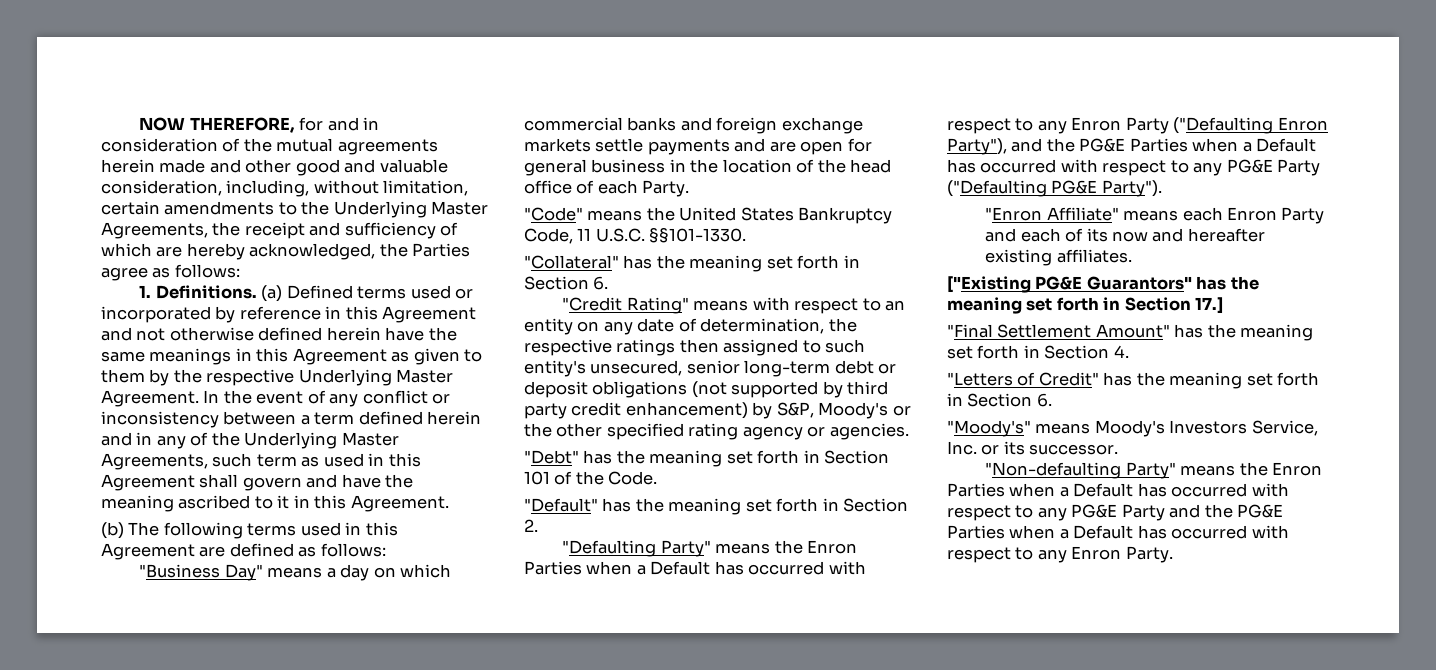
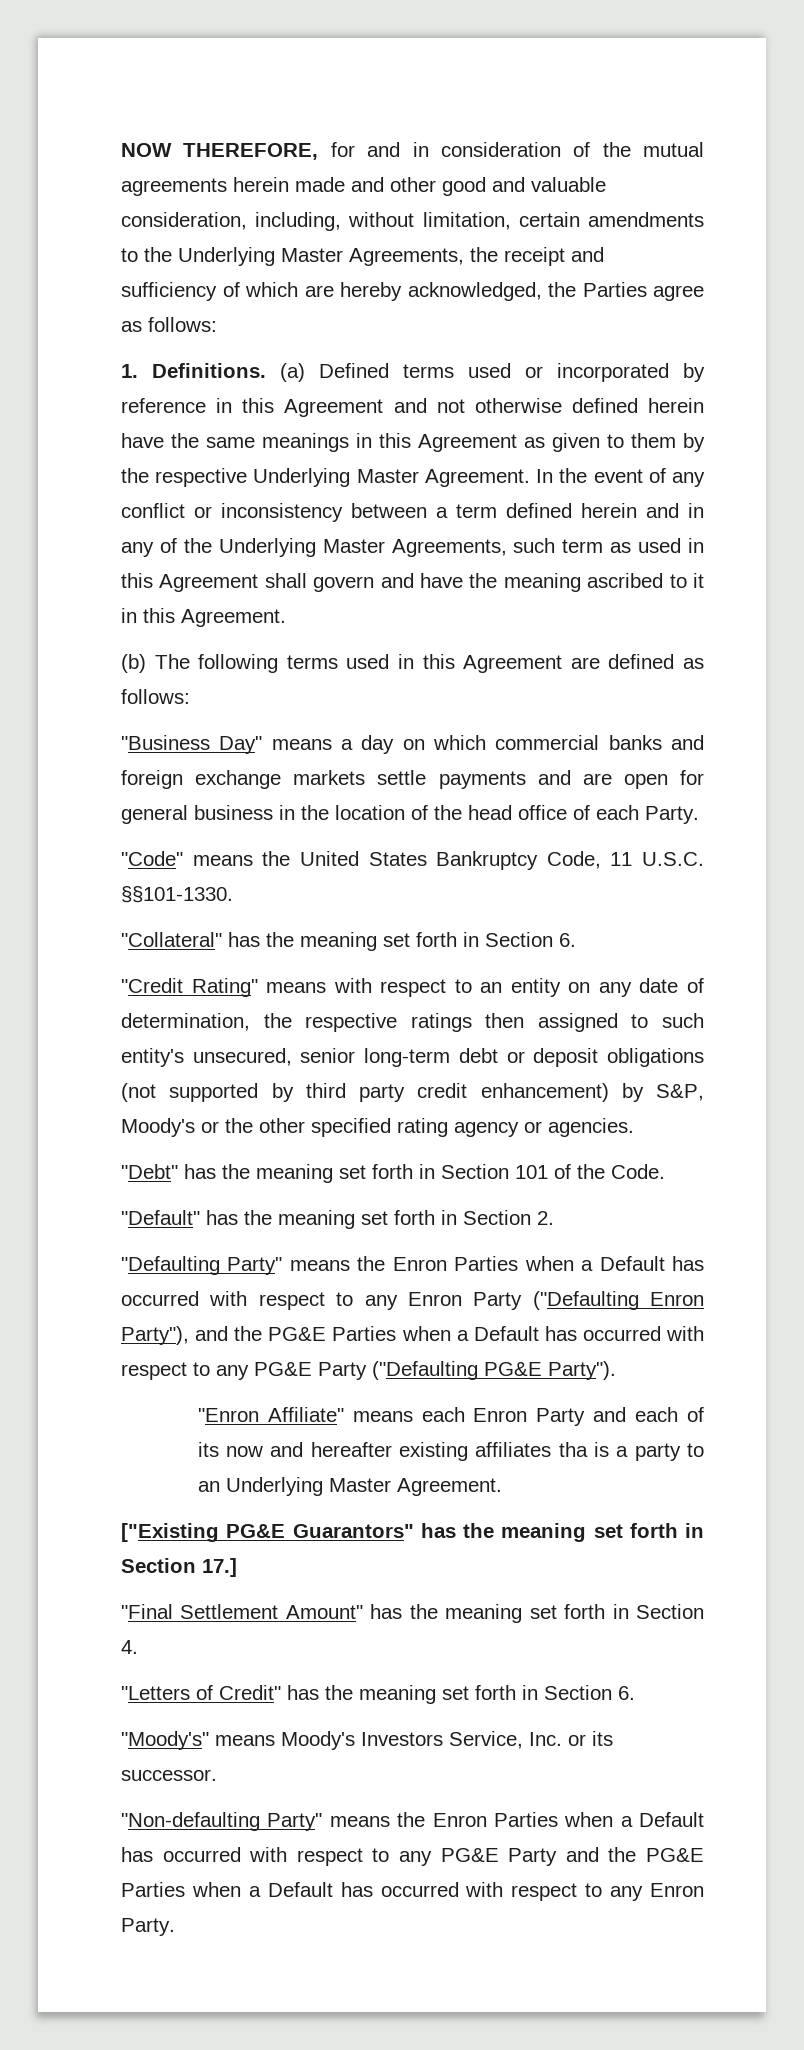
[1056,249,1132,263] affiliates. -> [475,1442,705,1461] [197,1477,502,1496] affiliates tha is a party to an Underlying Master Agreement.

